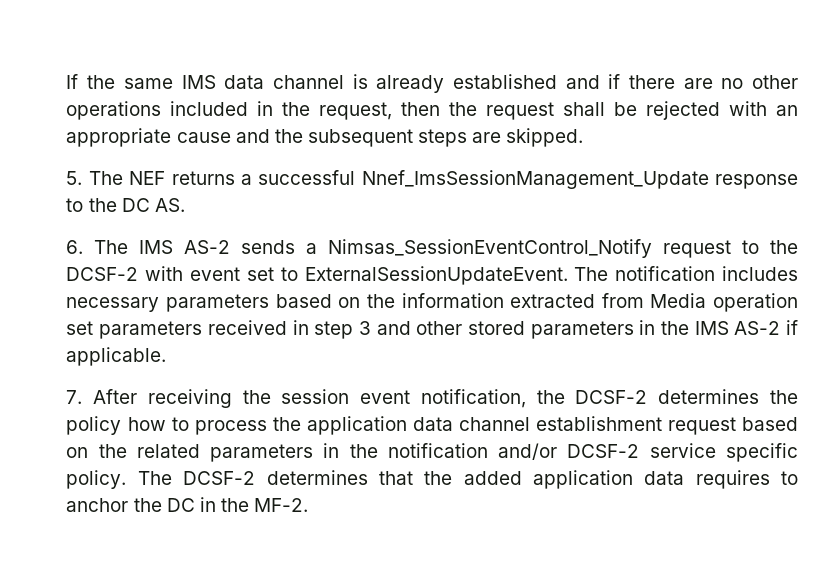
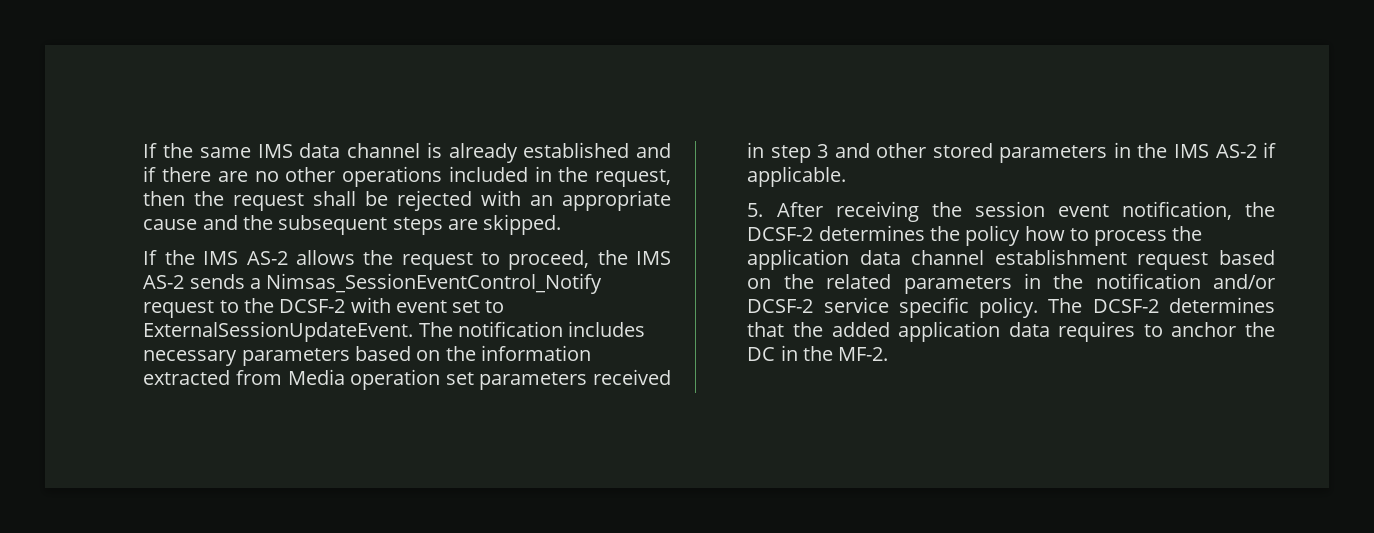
[66,170,798,189] [66,198,185,212] [66,240,129,254] 5. The NEF returns a successful Nnef_ImsSessionManagement_Update response to the DC AS. // 6. The -> [143,250,628,270] If the IMS AS-2 allows the request to proceed, the
[66,390,83,404] 7. -> [747,203,764,217] 5.

